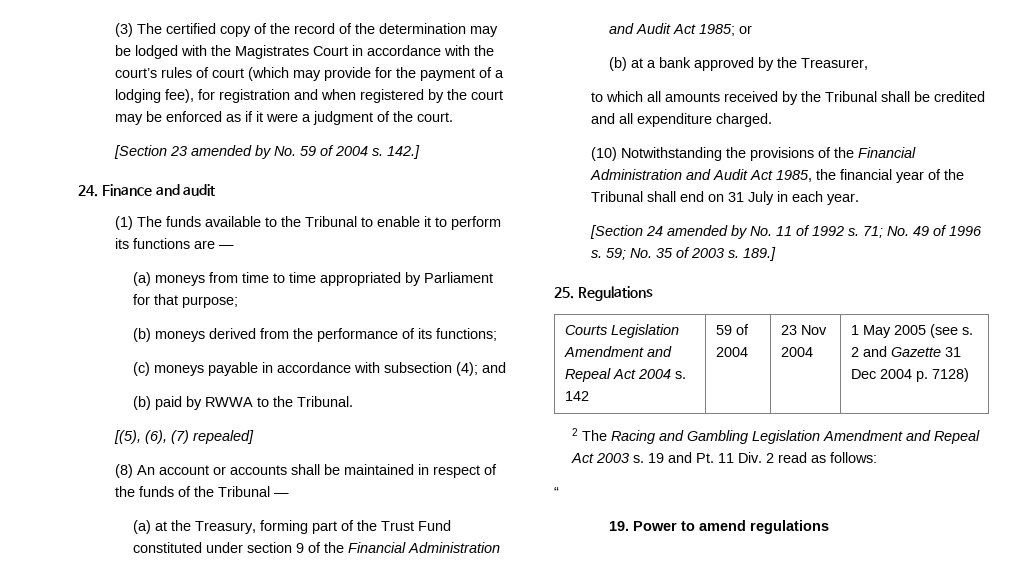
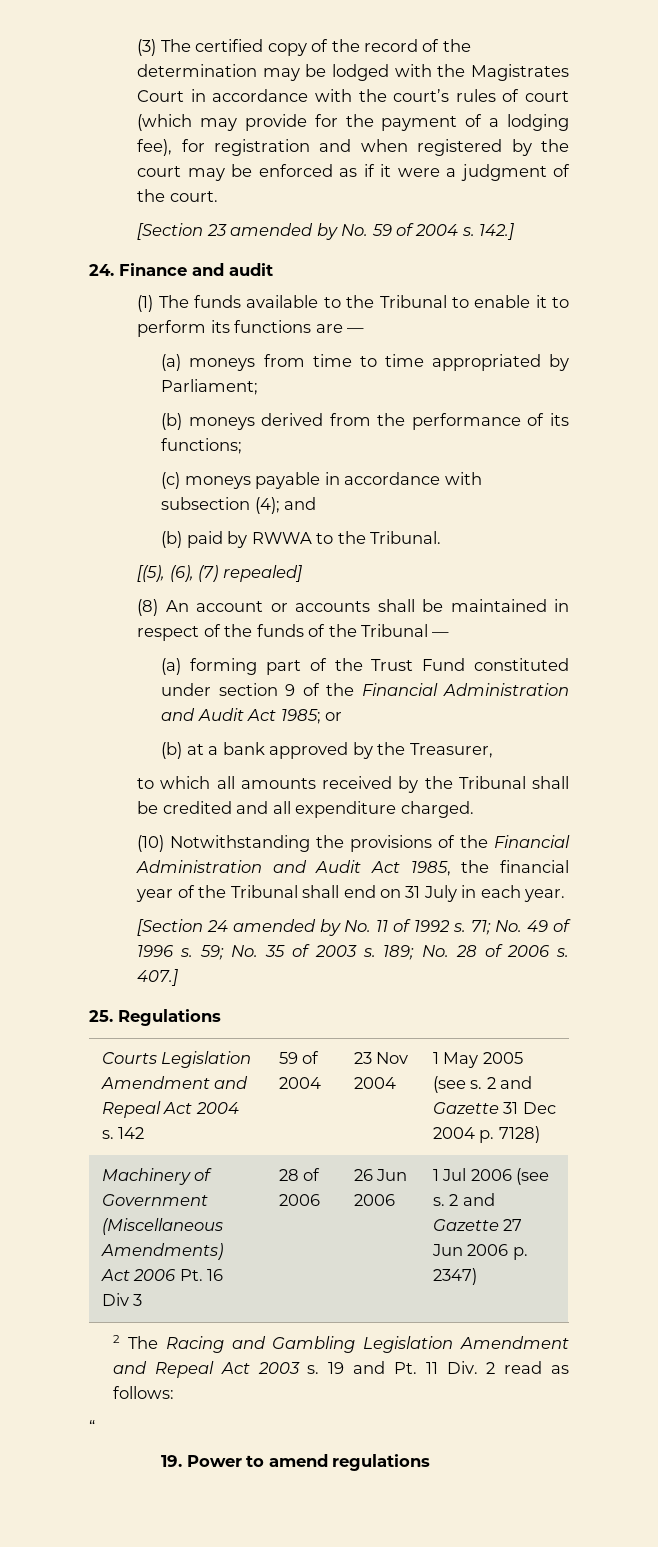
[424,272,494,283] [133,294,239,308] Parliament for that purpose; -> [161,379,259,395] Parliament;
[155,520,257,534] at the Treasury, -> (182, 666) none
[742,247,776,261] 189.] -> [383,944,570,960] [137,969,179,986] 189; No. 28 of 2006 s. 407.]
(969, 375) none -> [101,1168,213,1185] [101,1194,208,1206] [101,1218,223,1235] [100,1243,223,1260] [100,1269,224,1281] [101,1293,143,1306] [278,1168,321,1181] [278,1194,320,1206] [353,1169,408,1181] [353,1194,395,1206] [432,1168,550,1185] [432,1193,495,1206] [432,1219,523,1231] [431,1244,528,1260] [432,1268,477,1285] // Machinery of Government (Miscellaneous Amendments) Act 2006 Pt. 16 Div 3 | 28 of 2006 | 26 Jun 2006 | 1 Jul 2006 (see s. 2 and Gazette 27 Jun 2006 p. 2347)

